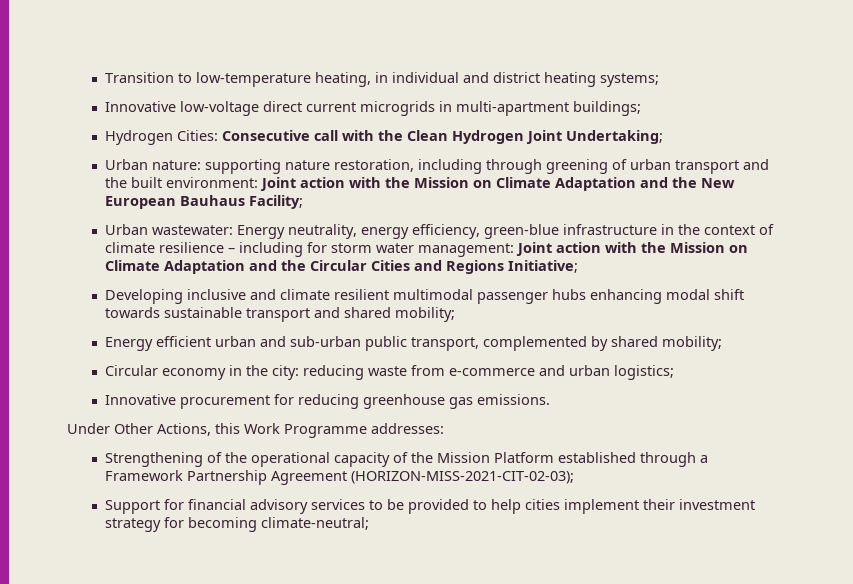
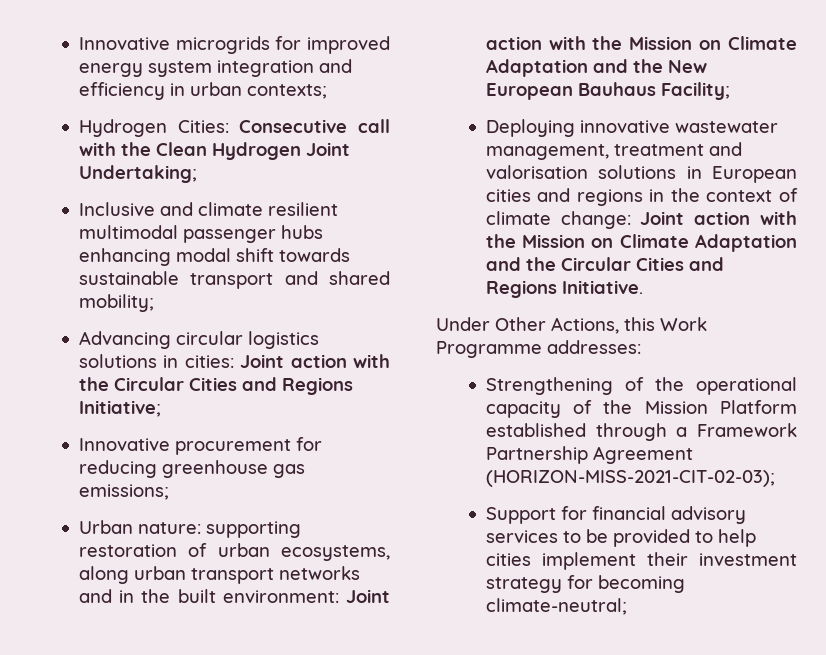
[105,72,660,87] [105,101,642,116] Transition to low-temperature heating, in individual and district heating systems; // Innovative low-voltage direct current microgrids in multi-apartment buildings; -> [78,36,390,54] [78,59,352,77] [78,82,327,100] Innovative microgrids for improved energy system integration and efficiency in urban contexts;
[105,159,770,174] Urban nature: supporting nature restoration, including through greening of urban transport and -> [78,202,338,216] [78,225,323,243] [78,248,350,266] [78,271,390,289] [78,294,154,312] [78,331,319,349] [78,354,390,368] [78,377,353,395] [78,400,161,417] [78,437,322,455] [78,460,305,478] [78,484,169,500] [78,520,301,538] [78,543,390,561] [78,566,360,584] [78,589,134,603] Inclusive and climate resilient multimodal passenger hubs enhancing modal shift towards sustainable transport and shared mobility; // Advancing circular logistics solutions in cities: Joint action with the Circular Cities and Regions Initiative; // Innovative procurement for reducing greenhouse gas emissions; // Urban nature: supporting restoration of urban ecosystems, along urban transport networks and in
[105,224,658,239] Urban wastewater: Energy neutrality, energy efficiency, green-blue infrastructure -> [485,119,778,137] [485,142,742,160] [485,165,797,183] [485,188,643,206] Deploying innovative wastewater management, treatment and valorisation solutions in European cities and regions
[159,242,515,257] resilience – including for storm water management: -> [560,211,631,229] change:
[508,260,579,273] [105,289,745,304] [105,307,456,322] [105,336,723,351] [105,365,675,380] [105,394,551,409] Initiative; // Developing inclusive and climate resilient multimodal passenger hubs enhancing modal shift towards sustainable transport and shared mobility; // Energy efficient urban and sub-urban public transport, complemented by shared mobility; // Circular economy in the city: reducing waste from e-commerce and urban logistics; // Innovative procurement for reducing greenhouse gas emissions. -> [561,280,643,294] Initiative.

